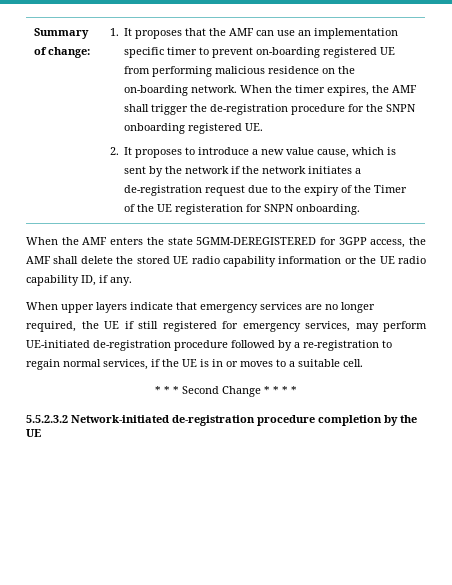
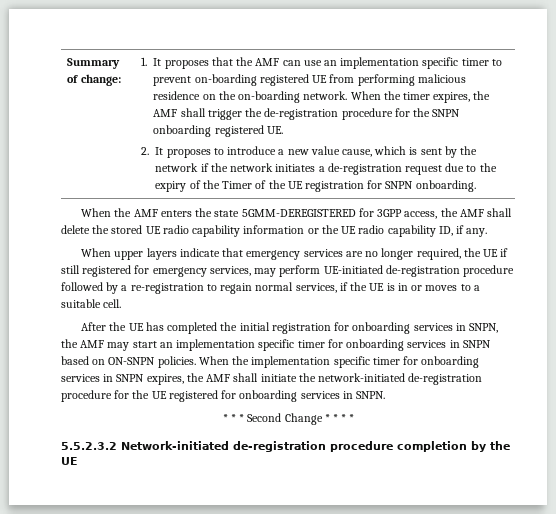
[175,204,244,215] registeration -> [304,181,364,192] registration
(363, 363) none -> [81,322,499,334] [61,339,491,351] [61,356,480,368] [61,373,483,385] [61,390,386,402] // After the UE has completed the initial registration for onboarding services in SNPN, the AMF may start an implementation specific timer for onboarding services in SNPN based on ON-SNPN policies. When the implementation specific timer for onboarding services in SNPN expires, the AMF shall initiate the network-initiated de-registration procedure for the UE registered for onboarding services in SNPN.

